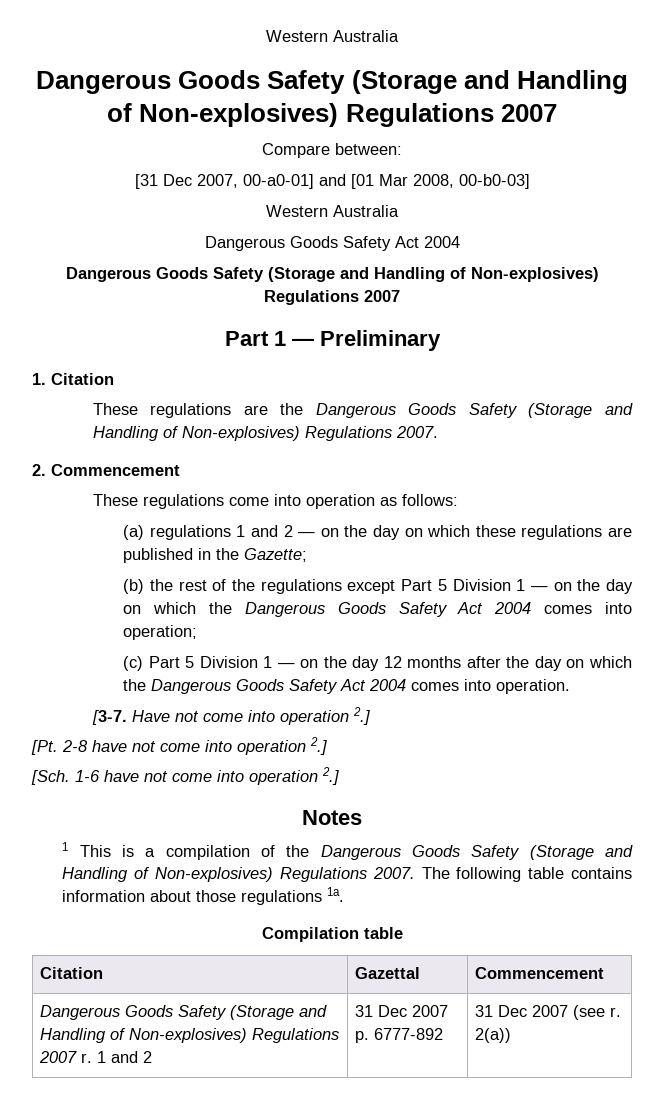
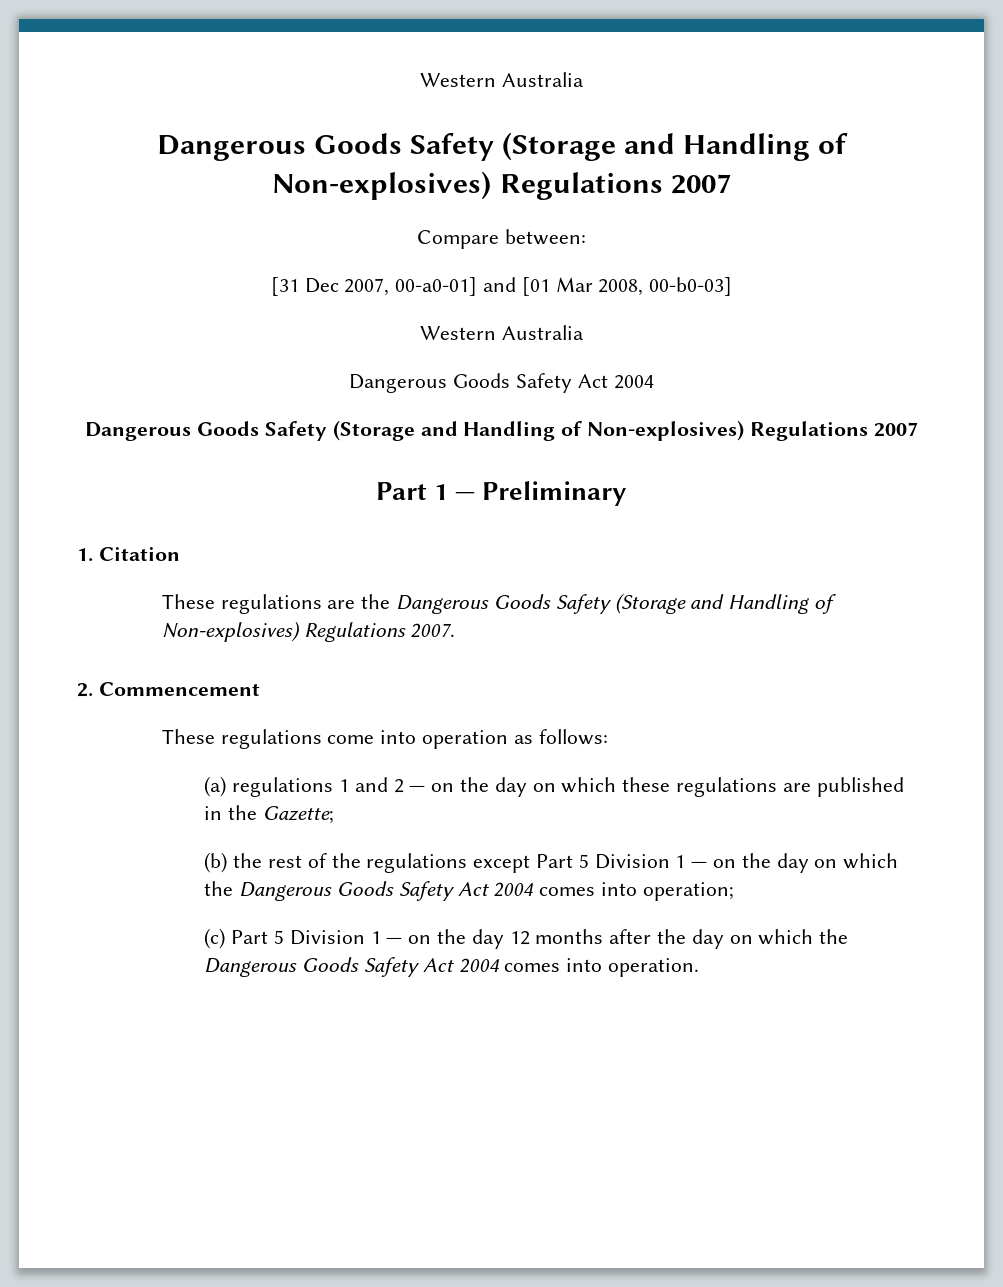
[91,707,370,725] [31,737,327,755] [31,767,339,785] [302,810,362,825] [62,842,633,860] [62,867,632,882] [62,887,345,905] [261,927,403,942] [39,967,103,979] [354,967,420,979] [474,967,604,979] [39,1005,327,1020] [39,1028,339,1043] [38,1051,152,1063] [354,1005,448,1017] [354,1028,443,1043] [474,1005,621,1020] [474,1028,511,1043] // [3-7. Have not come into operation 2.] // [Pt. 2-8 have not come into operation 2.] // [Sch. 1-6 have not come into operation 2.] // Notes // 1 This is a compilation of the Dangerous Goods Safety (Storage and Handling of Non-explosives) Regulations 2007. The following table contains information about those regulations 1a. // Compilation table // Citation | Gazettal | Commencement // Dangerous Goods Safety (Storage and Handling of Non-explosives) Regulations 2007 r. 1 and 2 | 31 Dec 2007 p. 6777-892 | 31 Dec 2007 (see r. 2(a)) -> (699, 967) none

